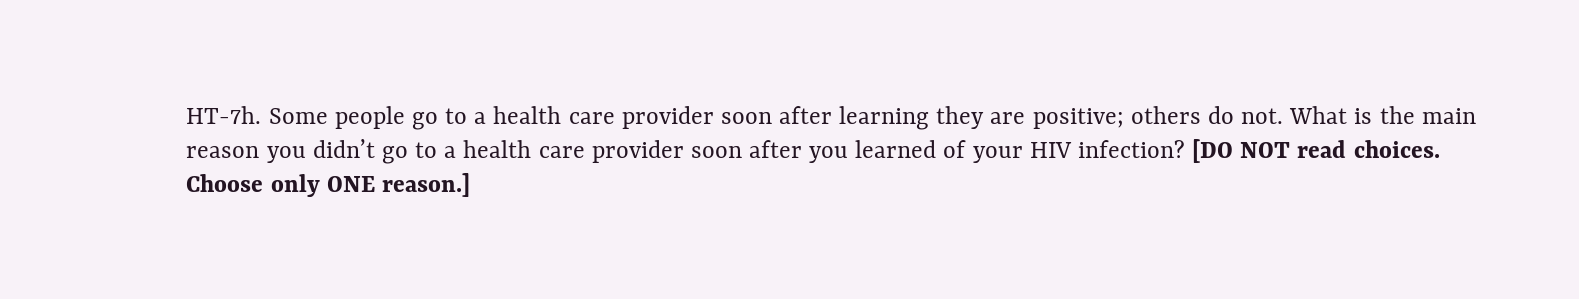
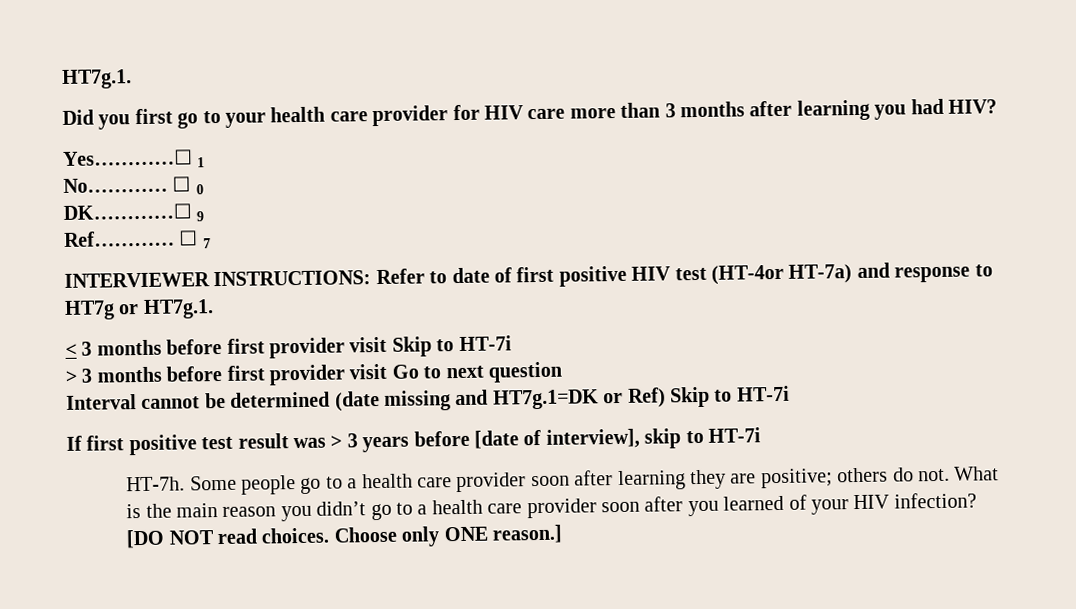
(186, 115) none -> [62,69,132,89] [62,98,997,130] [63,149,206,168] [63,176,204,195] [63,203,205,222] [64,230,211,249] [64,262,993,288] [64,299,214,320] [65,335,512,359] [65,361,562,386] [66,385,790,412] [66,427,761,456] HT7g.1. // Did you first go to your health care provider for HIV care more than 3 months after learning you had HIV? // Yes…………☐ 1 // No………… ☐ 0 // DK…………☐ 9 // Ref………… ☐ 7 // INTERVIEWER INSTRUCTIONS: Refer to date of first positive HIV test (HT-4or HT-7a) and response to HT7g or HT7g.1. // < 3 months before first provider visit Skip to HT-7i // > 3 months before first provider visit Go to next question // Interval cannot be determined (date missing and HT7g.1=DK or Ref) Skip to HT-7i // If first positive test result was > 3 years before [date of interview], skip to HT-7i //

